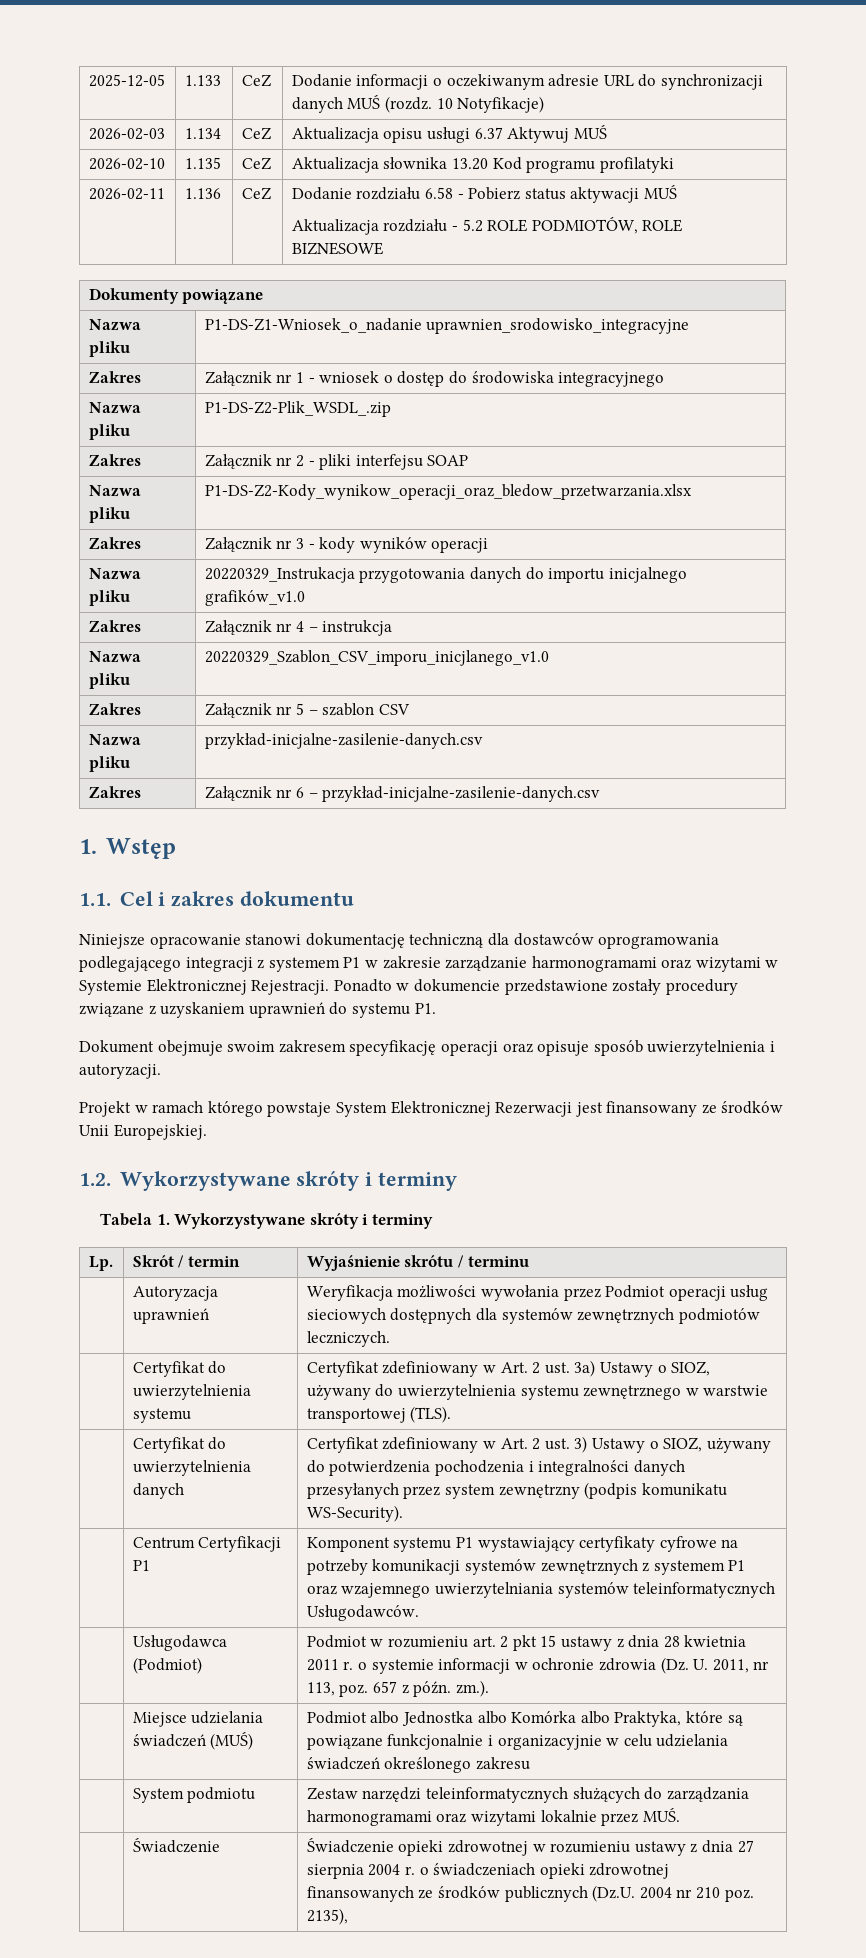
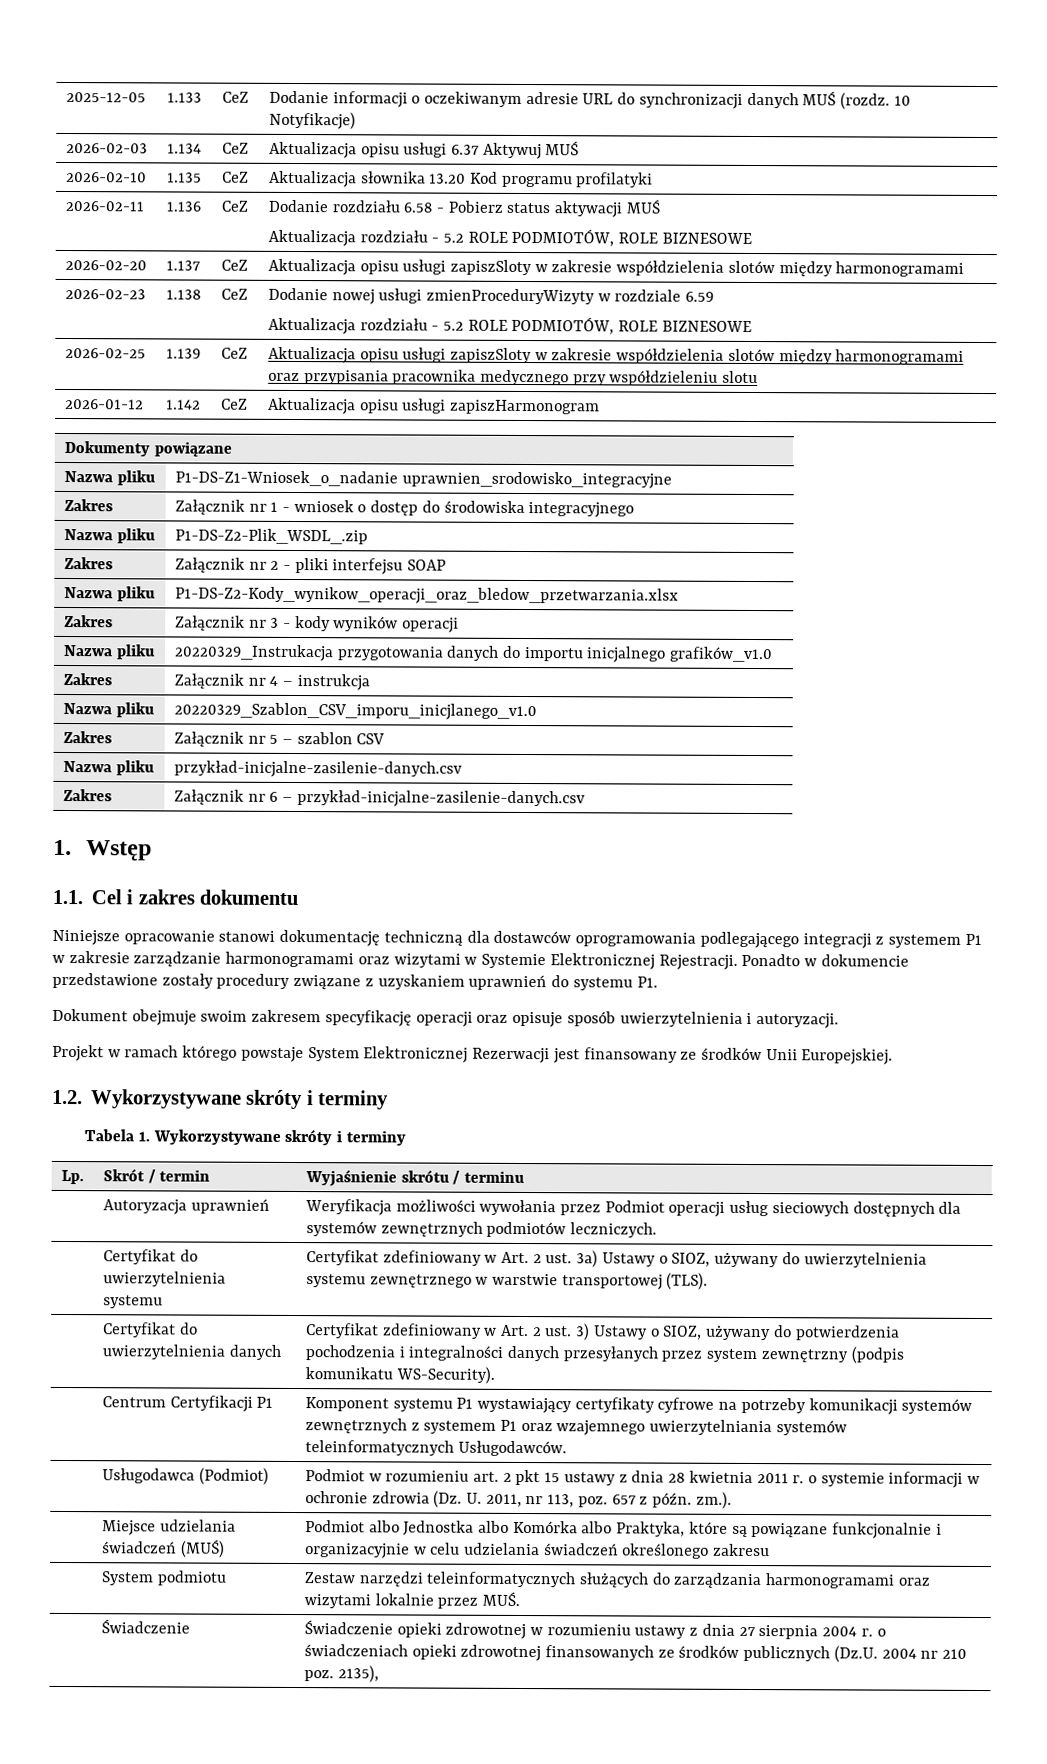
(383, 248) none -> [64,259,147,271] [165,260,201,271] [220,259,248,271] [267,258,965,277] [64,288,146,300] [165,289,201,300] [220,288,248,300] [267,287,715,305] [267,316,752,335] [64,347,146,359] [165,348,201,359] [220,347,248,359] [267,346,965,365] [267,369,759,386] [64,398,144,410] [165,399,201,410] [220,398,248,410] [267,397,601,415] // 2026-02-20 | 1.137 | CeZ | Aktualizacja opisu usługi zapiszSloty w zakresie współdzielenia slotów między harmonogramami // 2026-02-23 | 1.138 | CeZ | Dodanie nowej usługi zmienProceduryWizyty w rozdziale 6.59 // Aktualizacja rozdziału - 5.2 ROLE PODMIOTÓW, ROLE BIZNESOWE // 2026-02-25 | 1.139 | CeZ | Aktualizacja opisu usługi zapiszSloty w zakresie współdzielenia slotów między harmonogramami oraz przypisania pracownika medycznego przy współdzieleniu slotu // 2026-01-12 | 1.142 | CeZ | Aktualizacja opisu usługi zapiszHarmonogram

